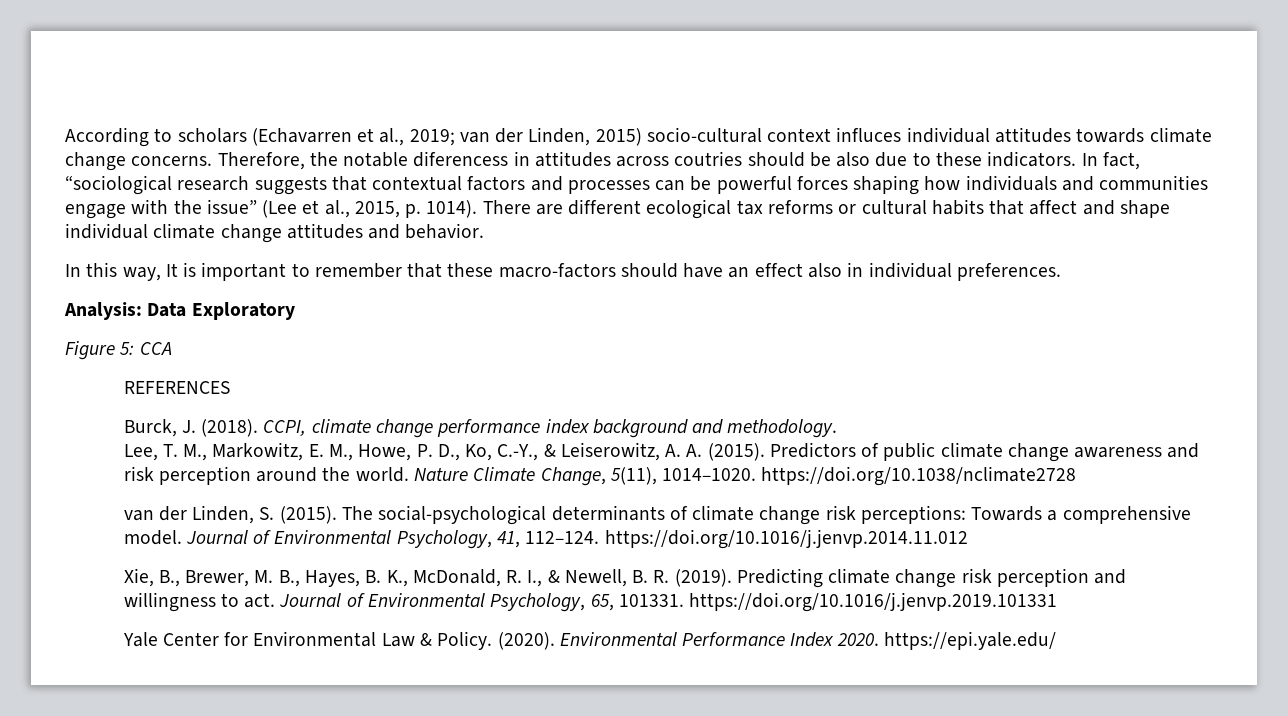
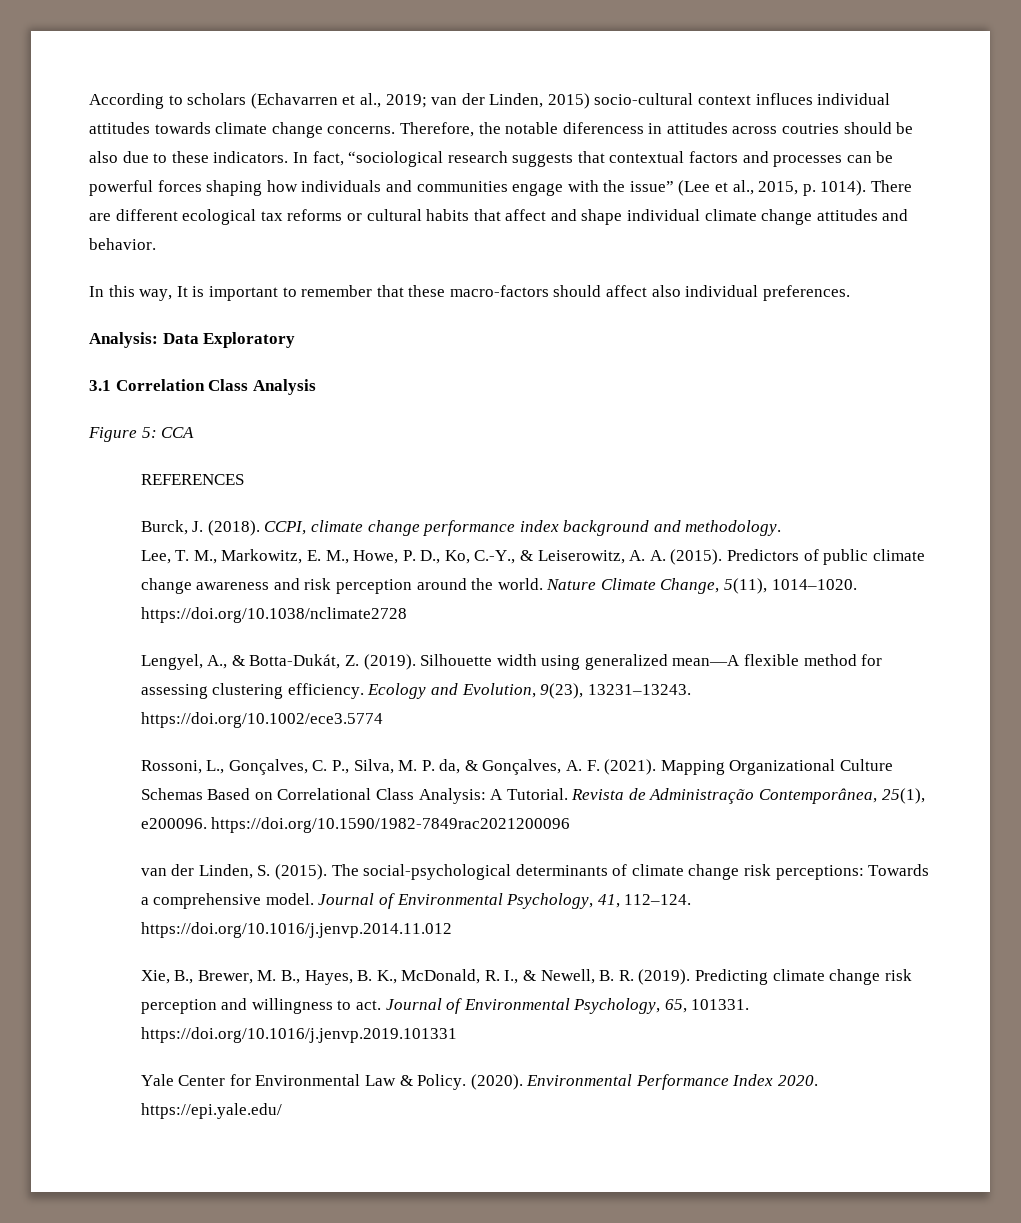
[683,262,864,278] have an effect also in -> [606,285,681,297] affect also
(295, 311) none -> [89,379,316,395] // 3.1 Correlation Class Analysis
(1077, 476) none -> [140,654,883,670] [140,683,691,699] [140,712,383,728] [140,759,894,775] [140,788,925,804] [140,817,571,833] // Lengyel, A., & Botta‐Dukát, Z. (2019). Silhouette width using generalized mean—A flexible method for assessing clustering efficiency. Ecology and Evolution, 9(23), 13231–13243. https://doi.org/10.1002/ece3.5774 // Rossoni, L., Gonçalves, C. P., Silva, M. P. da, & Gonçalves, A. F. (2021). Mapping Organizational Culture Schemas Based on Correlational Class Analysis: A Tutorial. Revista de Administração Contemporânea, 25(1), e200096. https://doi.org/10.1590/1982-7849rac2021200096

